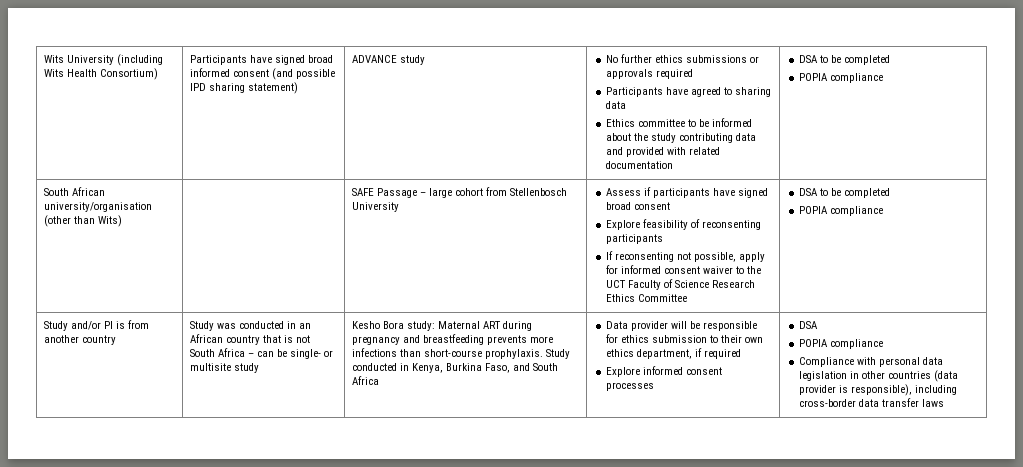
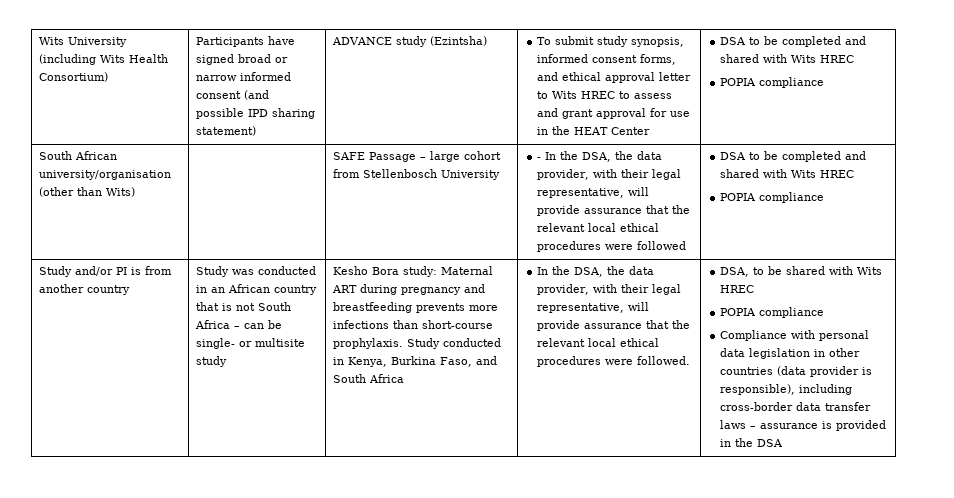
(334, 59) none -> [275,57,289,63] [196,75,238,81] or narrow
[606,54,760,63] [606,69,694,79] [606,87,772,97] [606,101,627,109] [606,118,753,127] [606,133,757,143] [606,147,721,157] [606,161,674,169] [799,55,891,65] | No further ethics submissions or approvals required // Participants have agreed to sharing data // Ethics committee to be informed about the study contributing data and provided with related documentation | DSA to be completed -> [430,36,488,46] [537,36,685,47] [537,54,677,65] [537,72,692,83] [537,91,673,99] [537,108,691,119] [537,126,651,135] [720,36,867,47] [720,54,855,63] (Ezintsha) | To submit study synopsis, informed consent forms, and ethical approval letter to Wits HREC to assess and grant approval for use in the HEAT Center | DSA to be completed and shared with Wits HREC
[606,187,769,198] [606,202,671,210] [606,219,762,230] [606,234,664,244] [606,251,766,262] [606,265,762,274] [606,279,756,290] [606,294,688,302] [799,188,891,198] Assess if participants have signed broad consent // Explore feasibility of reconsenting participants // If reconsenting not possible, apply for informed consent waiver to the UCT Faculty of Science Research Ethics Committee | DSA to be completed -> [537,151,663,162] [537,169,682,180] [537,187,650,198] [537,205,691,216] [537,223,660,232] [537,241,687,252] [720,151,867,162] [720,169,855,178] - In the DSA, the data provider, with their legal representative, will provide assurance that the relevant local ethical procedures were followed | DSA to be completed and shared with Wits HREC
[606,321,758,331] [606,334,764,343] [606,348,742,359] [606,366,723,377] [606,382,655,391] [799,321,819,329] Data provider will be responsible for ethics submission to their own ethics department, if required // Explore informed consent processes | DSA -> [537,266,655,277] [537,284,682,295] [537,302,650,313] [537,320,691,331] [537,338,660,347] [537,356,691,367] [720,266,883,277] [720,285,755,293] In the DSA, the data provider, with their legal representative, will provide assurance that the relevant local ethical procedures were followed. | DSA, to be shared with Wits HREC
(945, 403) none -> [750,420,887,431] [720,438,784,447] – assurance is provided in the DSA

